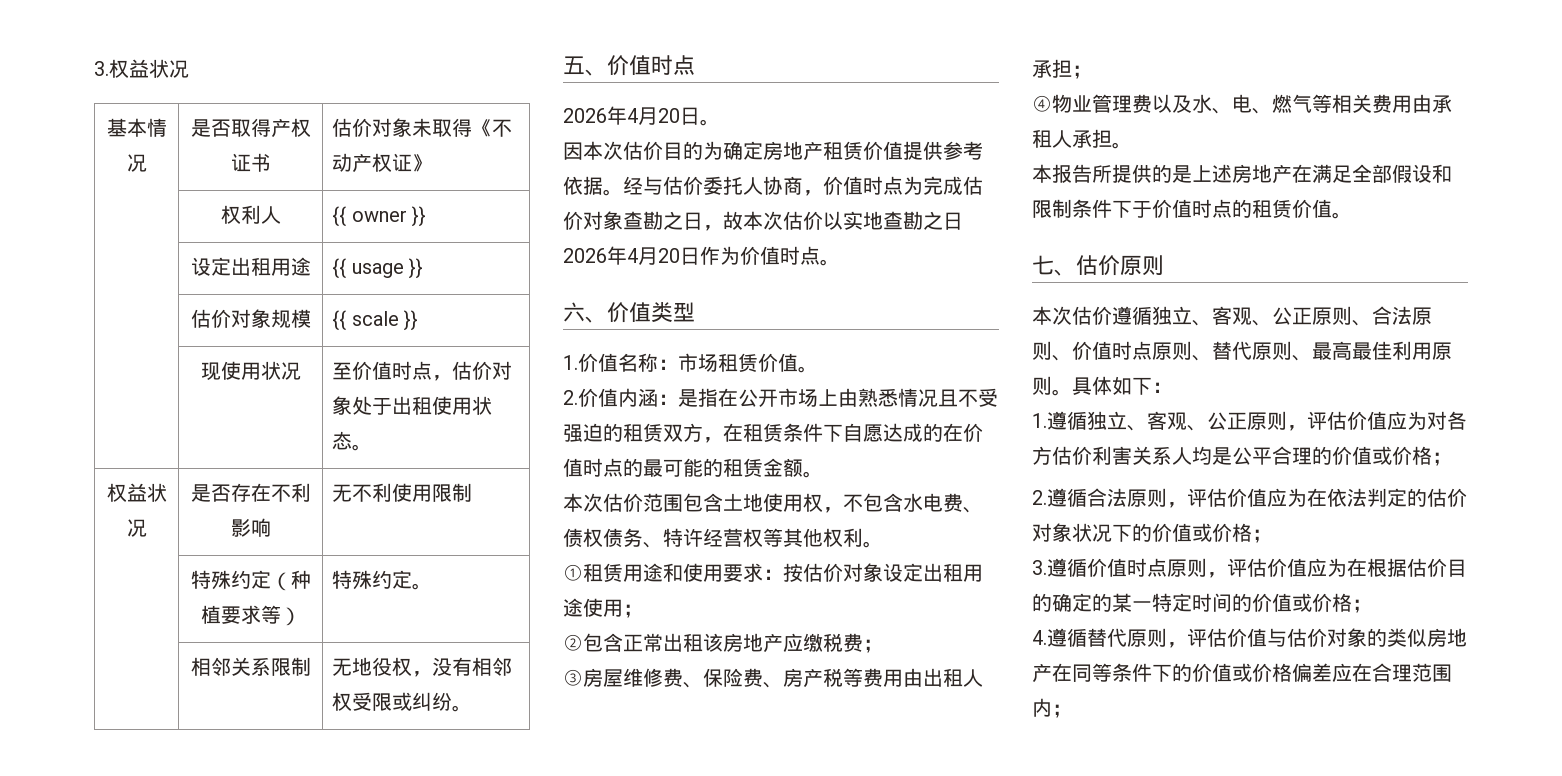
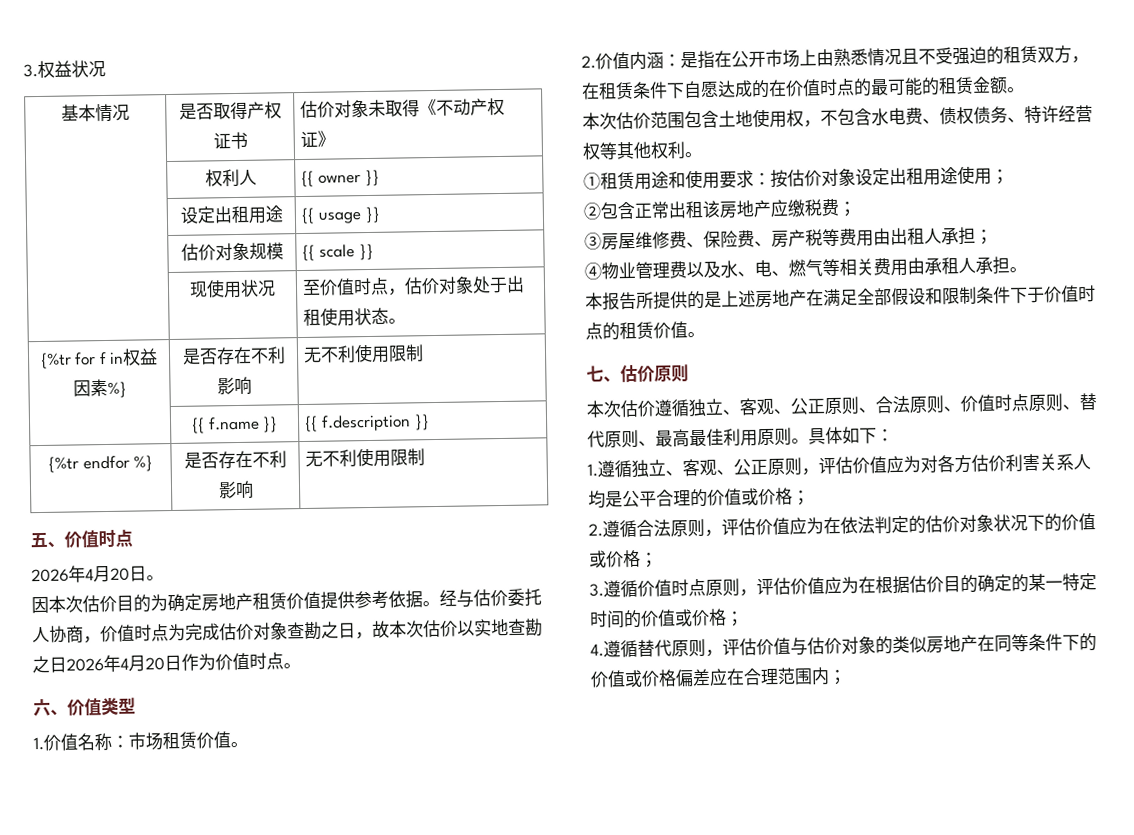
[106,483,167,502] [126,519,147,537] 权益状况 -> [39,348,159,369] [72,378,127,398] {%tr for f in权益因素%}
[190,570,311,591] [200,605,301,626] [332,570,433,590] [190,657,311,676] [332,657,513,677] [332,692,473,712] 特殊约定（种植要求等） | 特殊约定。 // | 相邻关系限制 | 无地役权，没有相邻权受限或纠纷。 -> [190,416,279,434] [304,414,430,432] [47,455,154,473] [183,450,287,469] [217,480,254,500] [305,447,426,467] {{ f.name }} | {{ f.description }} // {%tr endfor %} | 是否存在不利影响 | 无不利使用限制

